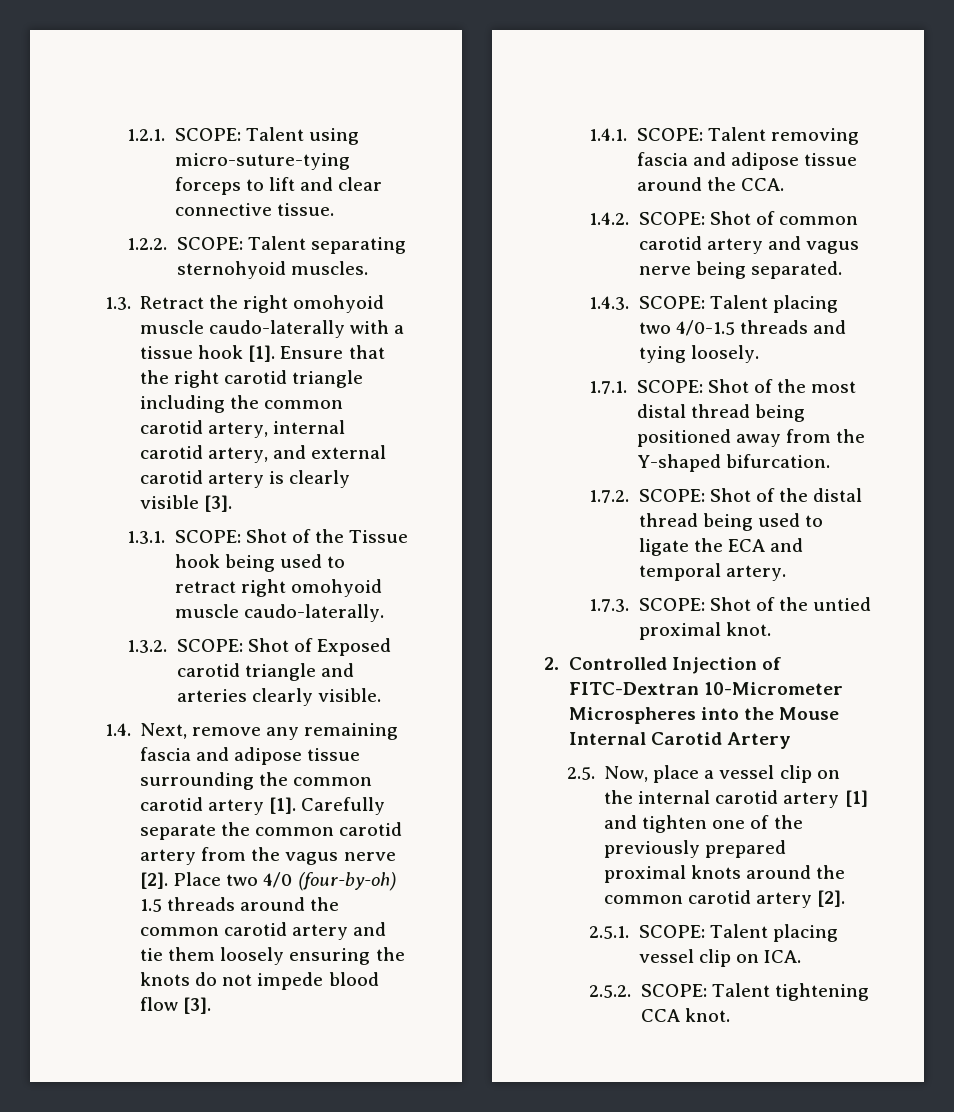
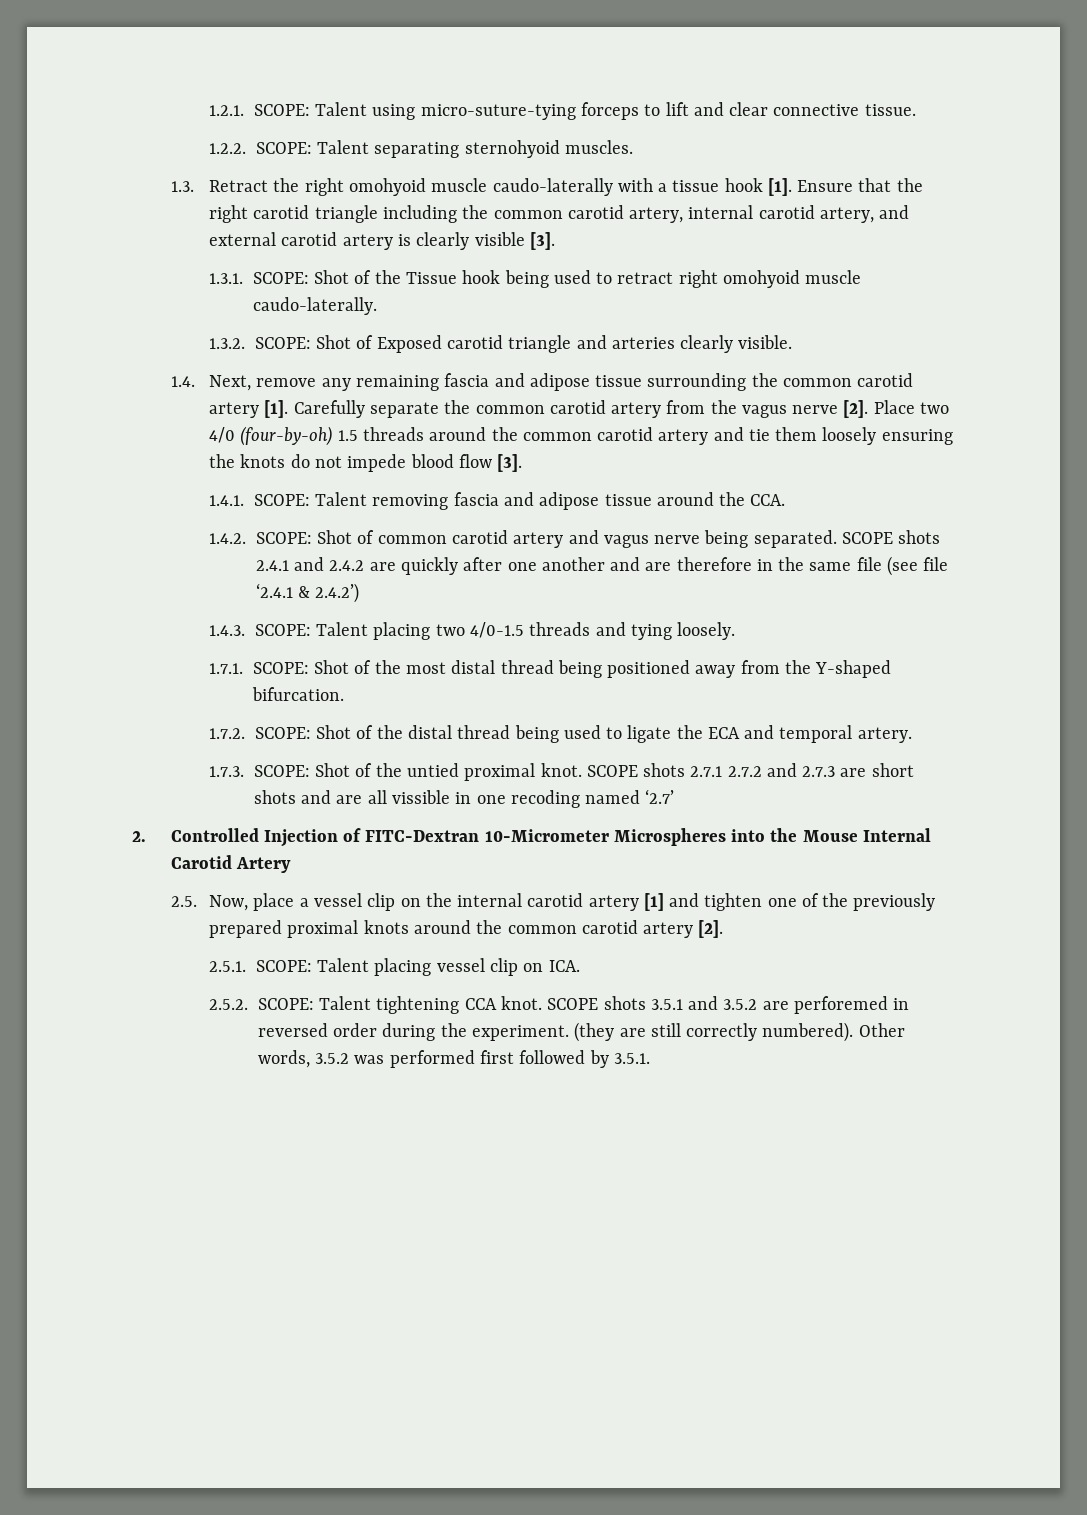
(842, 270) none -> [841,530,941,544] [255,556,949,576] [255,583,360,603] SCOPE shots 2.4.1 and 2.4.2 are quickly after one another and are therefore in the same file (see file ‘2.4.1 & 2.4.2’)
(771, 629) none -> [586,763,914,777] [253,789,675,808] SCOPE shots 2.7.1 2.7.2 and 2.7.3 are short shots and are all vissible in one recoding named ‘2.7’
(730, 1015) none -> [547,996,910,1014] [257,1022,905,1042] [257,1050,650,1068] SCOPE shots 3.5.1 and 3.5.2 are perforemed in reversed order during the experiment. (they are still correctly numbered). Other words, 3.5.2 was performed first followed by 3.5.1.

